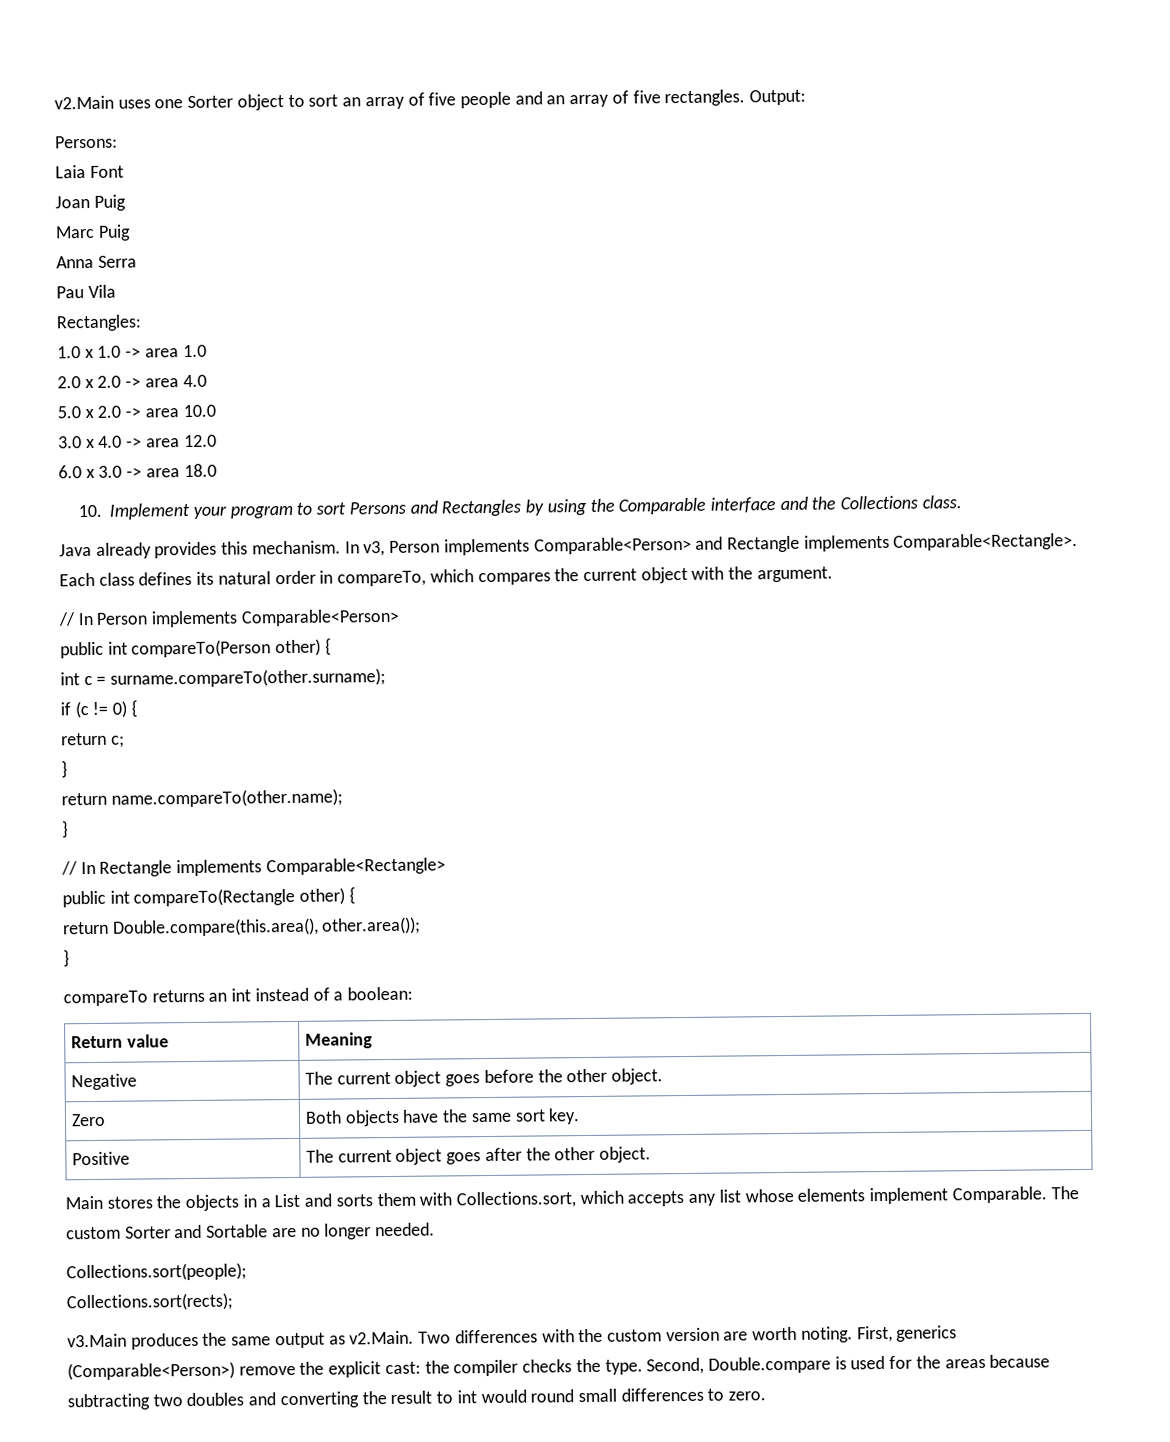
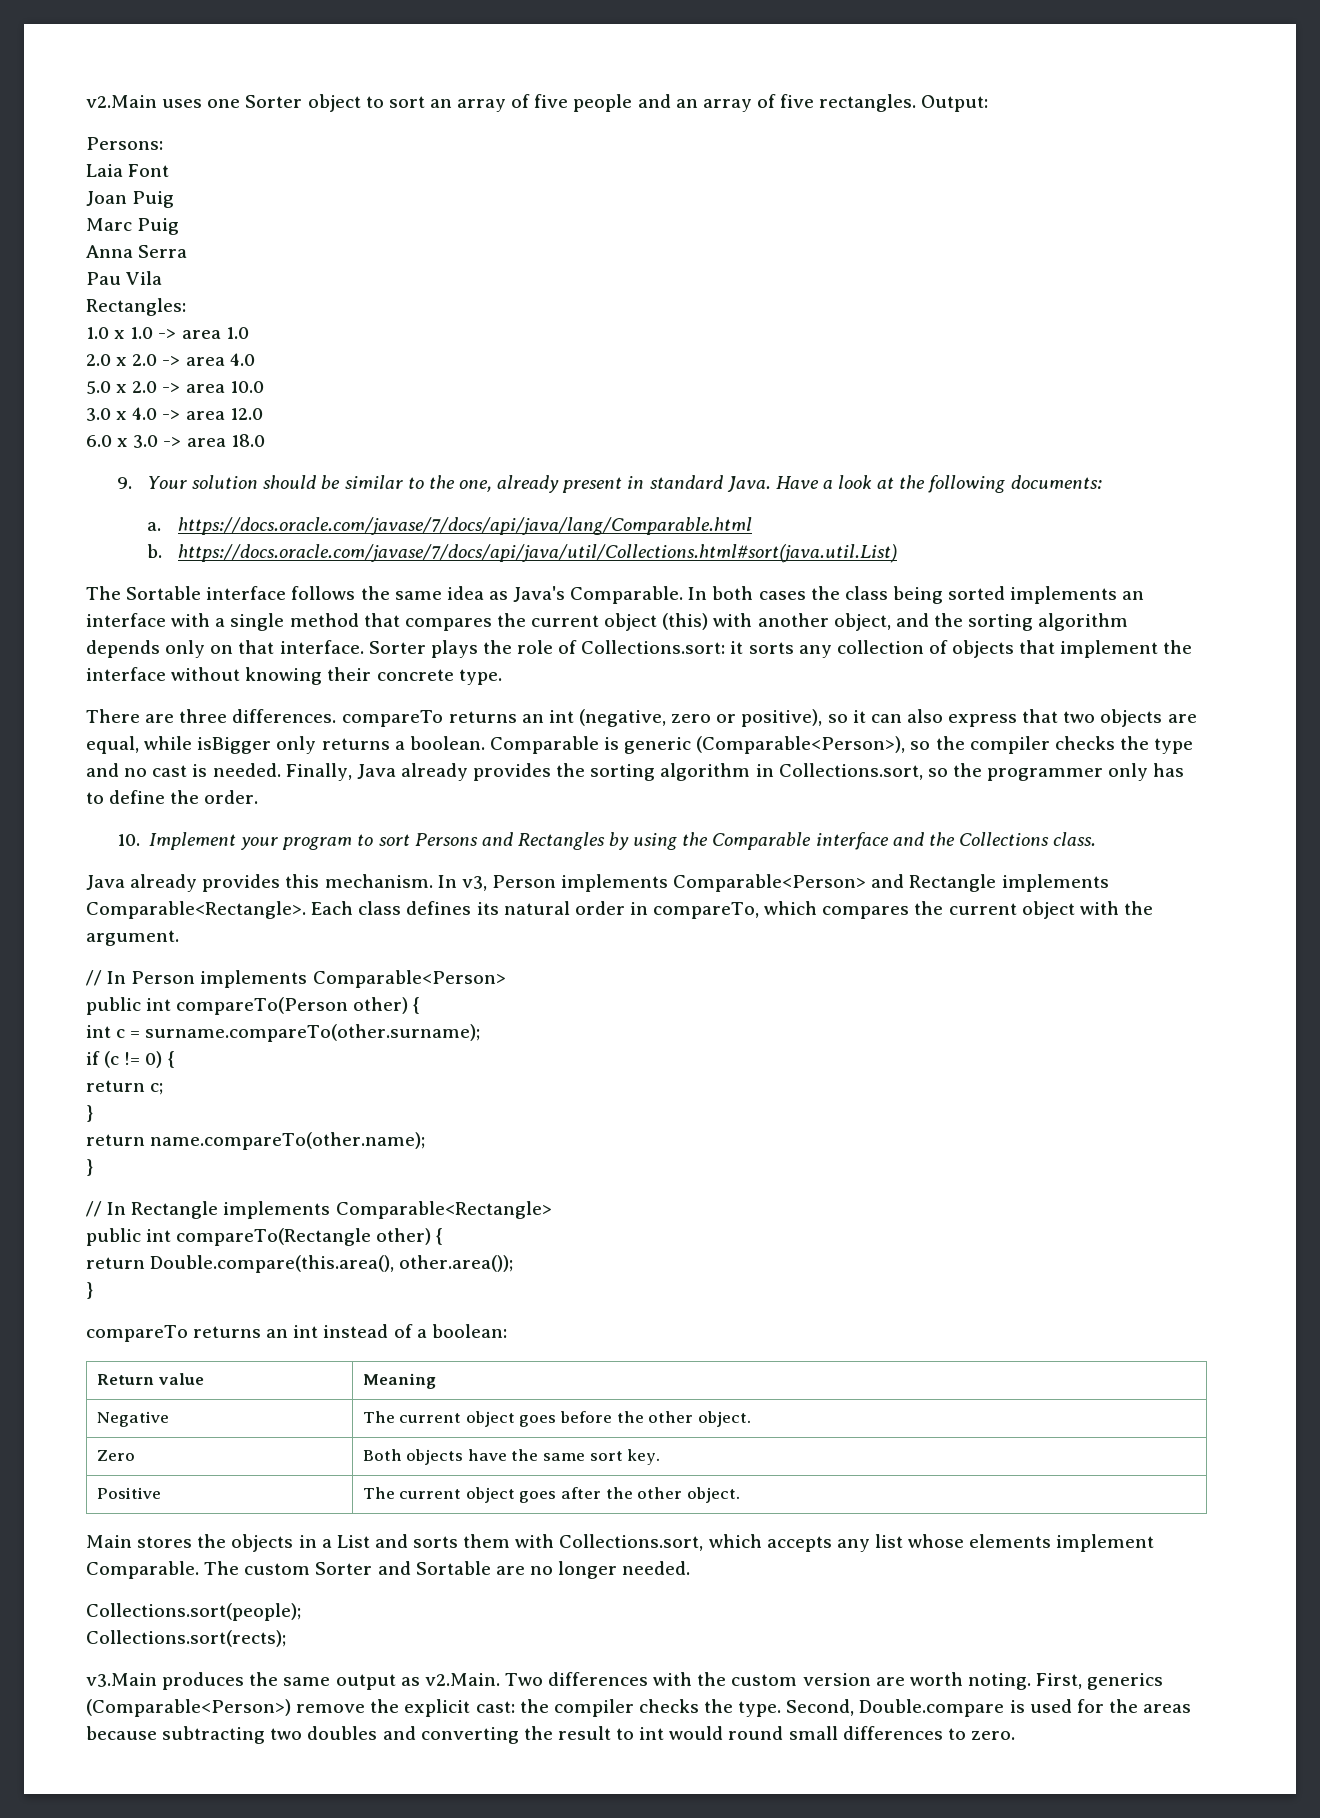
(217, 470) none -> [116,475,1102,493] [147,517,752,535] [147,544,897,563] [86,586,1145,604] [86,613,1129,631] [86,640,1193,658] [86,667,502,685] [86,709,1197,727] [86,736,1194,754] [86,763,1185,781] [86,790,259,804] // 9. Your solution should be similar to the one, already present in standard Java. Have a look at the following documents: // a. https://docs.oracle.com/javase/7/docs/api/java/lang/Comparable.html // b. https://docs.oracle.com/javase/7/docs/api/java/util/Collections.html#sort(java.util.List) // The Sortable interface follows the same idea as Java's Comparable. In both cases the class being sorted implements an interface with a single method that compares the current object (this) with another object, and the sorting algorithm depends only on that interface. Sorter plays the role of Collections.sort: it sorts any collection of objects that implement the interface without knowing their concrete type. // There are three differences. compareTo returns an int (negative, zero or positive), so it can also express that two objects are equal, while isBigger only returns a boolean. Comparable is generic (Comparable<Person>), so the compiler checks the type and no cast is needed. Finally, Java already provides the sorting algorithm in Collections.sort, so the programmer only has to define the order.

